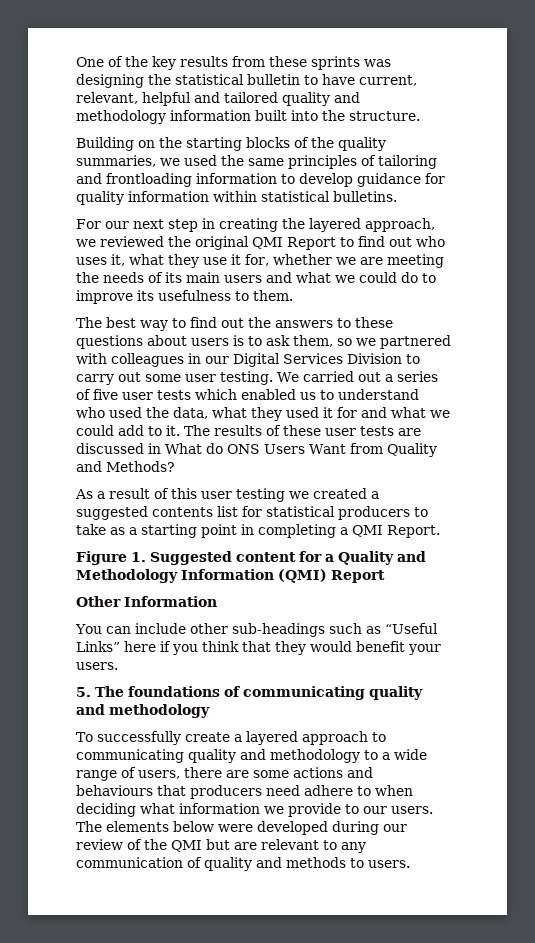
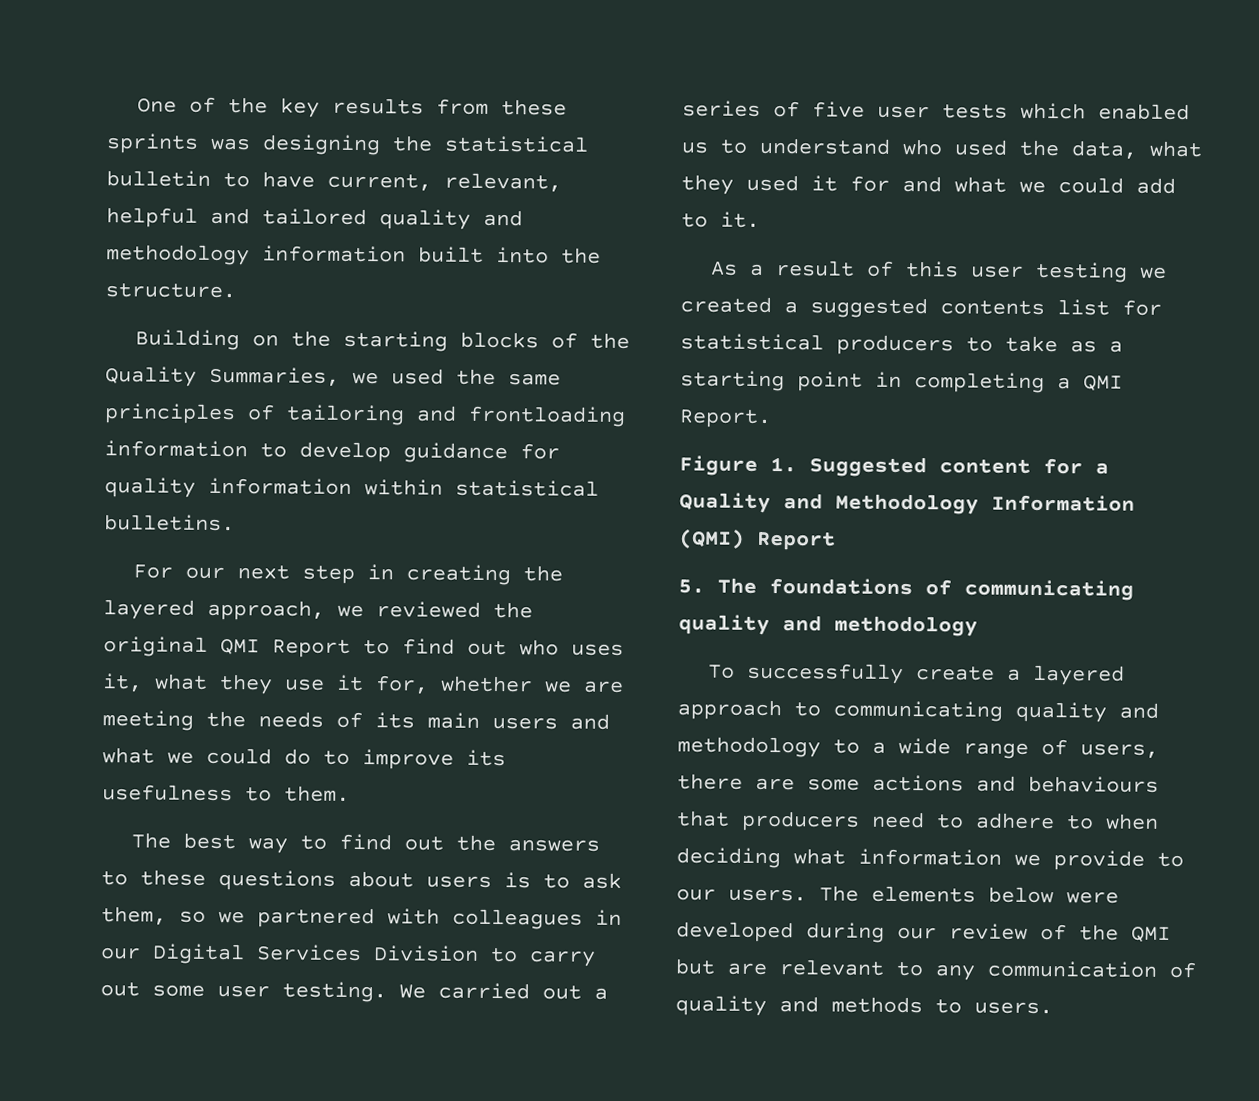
[338,137,386,151] [76,155,156,167] quality summaries, -> [105,366,340,387] Quality Summaries,
[184,425,421,436] [76,443,437,457] [76,461,175,472] The results of these user tests are discussed in What do ONS Users Want from Quality and Methods? -> (760, 219) none
[76,596,217,607] [75,623,438,637] [76,641,441,655] [76,662,118,670] // Other Information // You can include other sub-headings such as “Useful Links” here if you think that they would benefit your users. -> (836, 541) none
(300, 790) none -> [936,814,964,829] to

